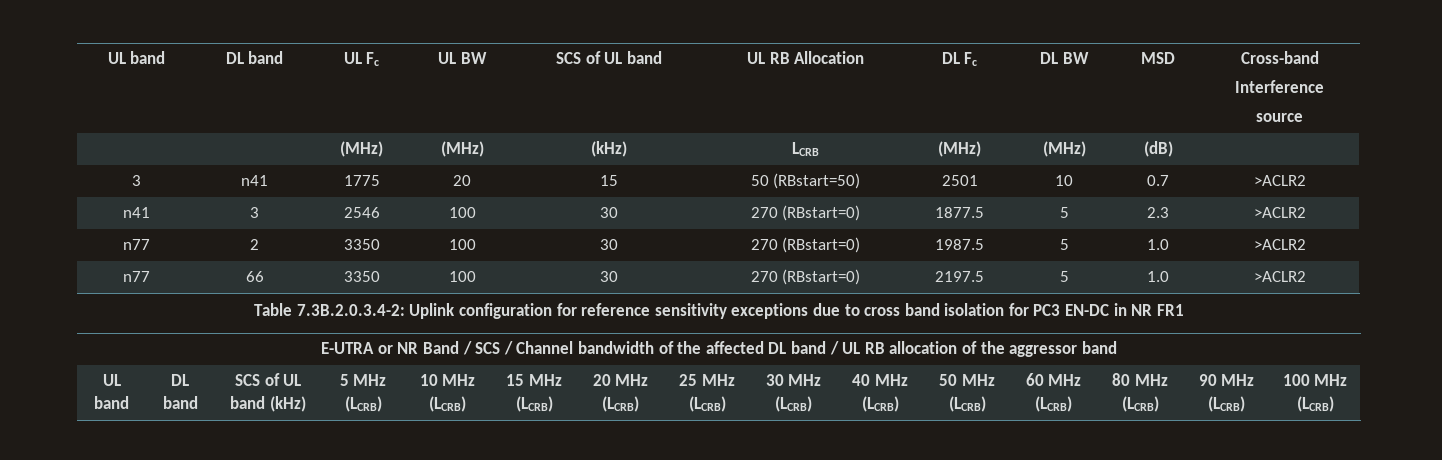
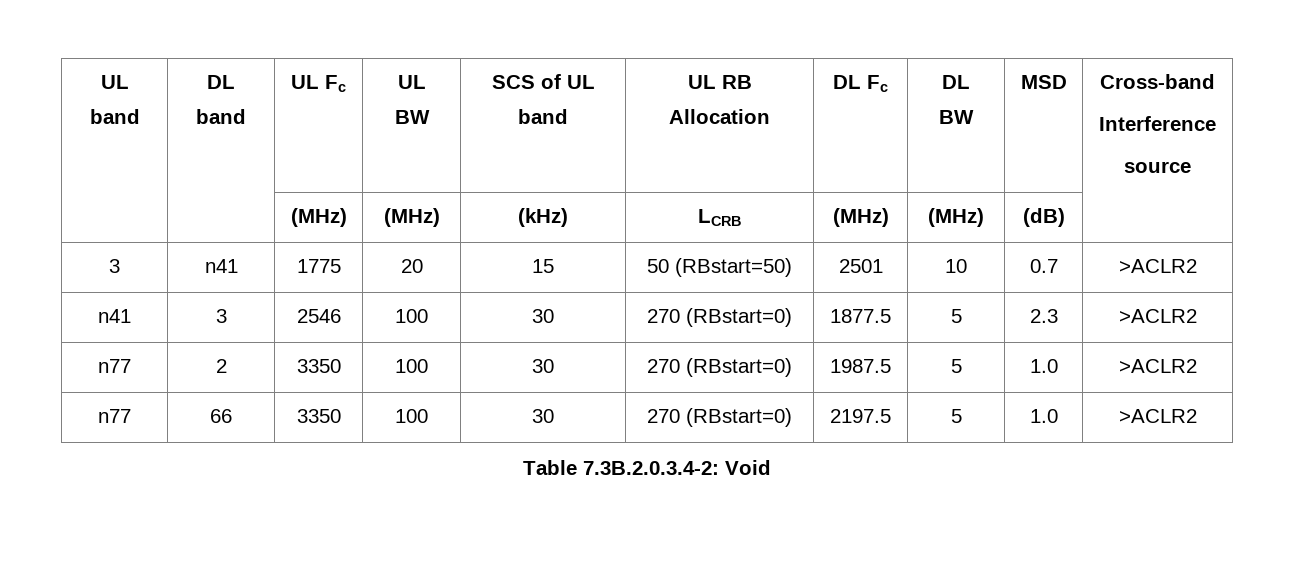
[409,303,1184,319] [321,341,1117,357] [102,374,121,386] [94,396,129,409] [171,374,189,386] [162,396,198,409] [234,373,302,386] [230,396,306,412] [339,374,387,386] [344,396,382,412] [419,374,476,386] [429,396,466,412] [506,374,562,386] [515,396,553,412] [592,374,649,386] [602,396,639,412] [679,374,735,386] [688,396,726,412] [765,374,822,386] [775,396,812,412] [852,374,908,386] [861,396,899,412] [939,374,995,386] [948,396,986,412] [1025,373,1082,386] [1035,396,1072,412] [1112,373,1168,386] [1121,396,1159,412] [1198,374,1255,386] [1208,396,1245,412] [1282,374,1348,386] [1296,396,1334,412] Uplink configuration for reference sensitivity exceptions due to cross band isolation for PC3 EN-DC in NR FR1 // E-UTRA or NR Band / SCS / Channel bandwidth of the affected DL band / UL RB allocation of the aggressor band // UL band | DL band | SCS of UL band (kHz) | 5 MHz (LCRB) | 10 MHz (LCRB) | 15 MHz (LCRB) | 20 MHz (LCRB) | 25 MHz (LCRB) | 30 MHz (LCRB) | 40 MHz (LCRB) | 50 MHz (LCRB) | 60 MHz (LCRB) | 80 MHz (LCRB) | 90 MHz (LCRB) | 100 MHz (LCRB) -> [725,460,771,475] Void

